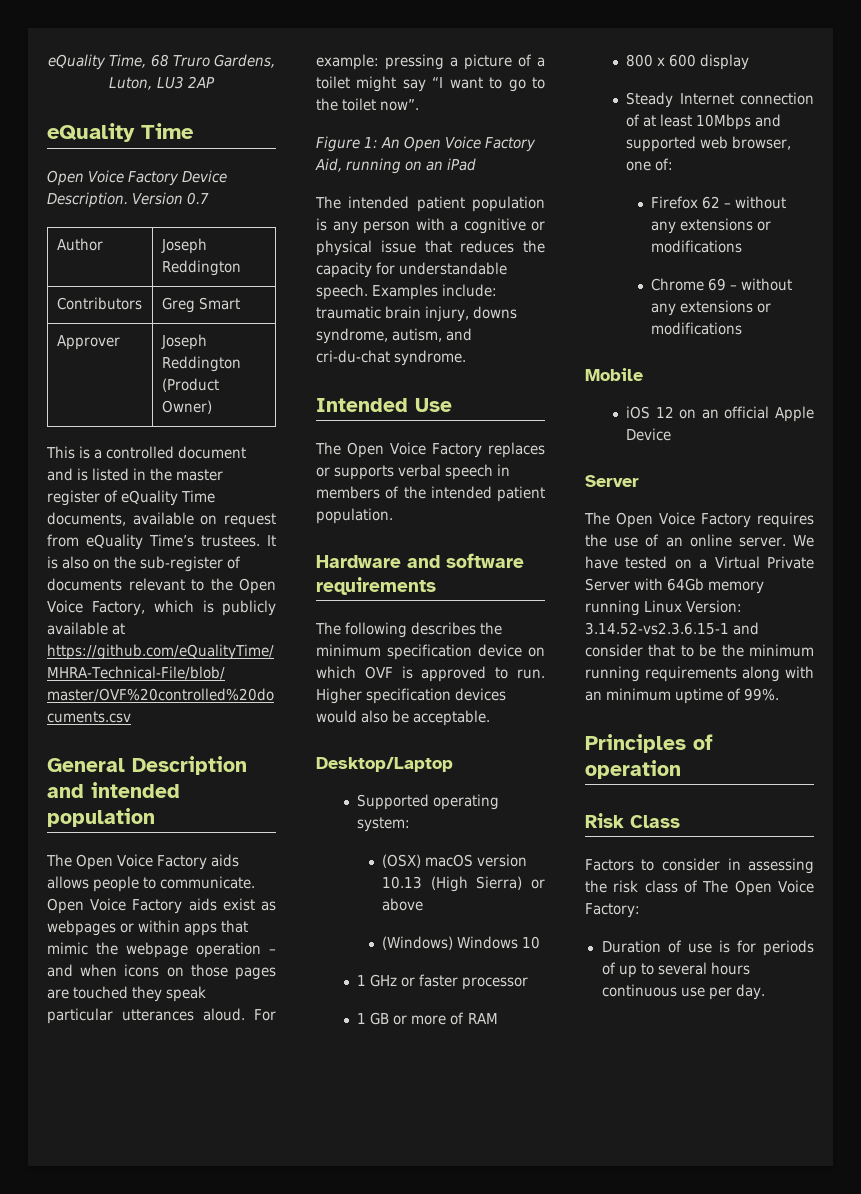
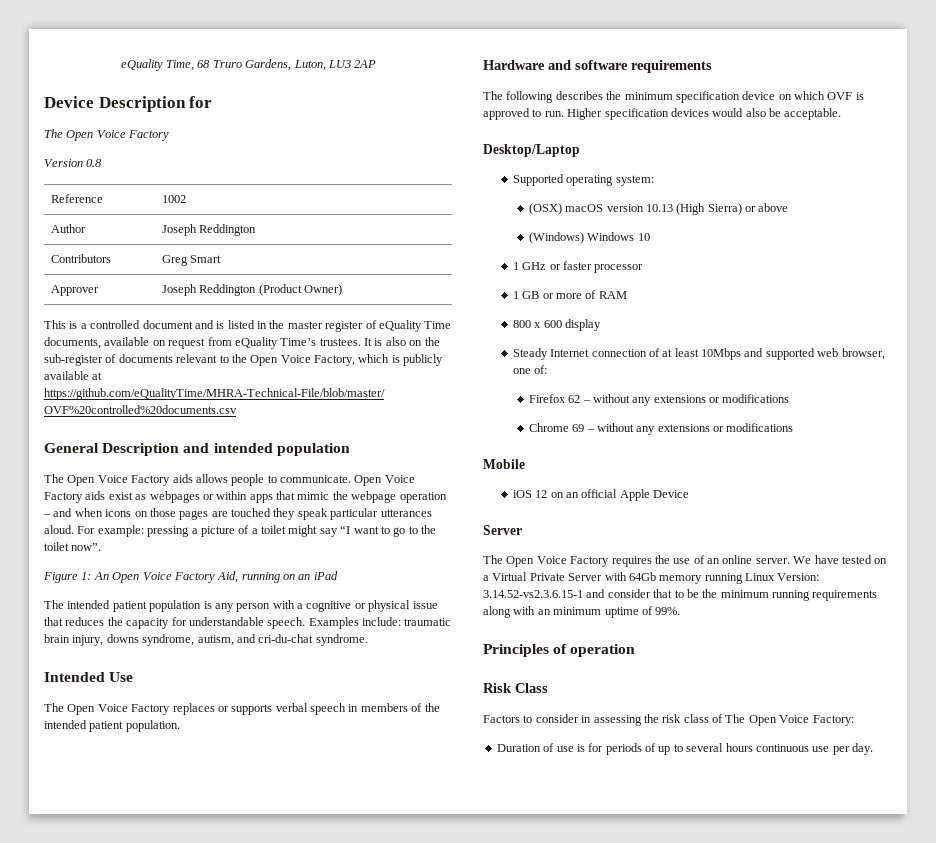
[47,123,194,142] [47,170,228,186] [47,192,210,208] eQuality Time // Open Voice Factory Device Description. Version 0.7 -> [44,96,213,112] [44,129,170,141] [44,159,103,167] [50,194,103,203] [161,195,186,203] Device Description for // The Open Voice Factory // Version 0.8 // Reference | 1002

